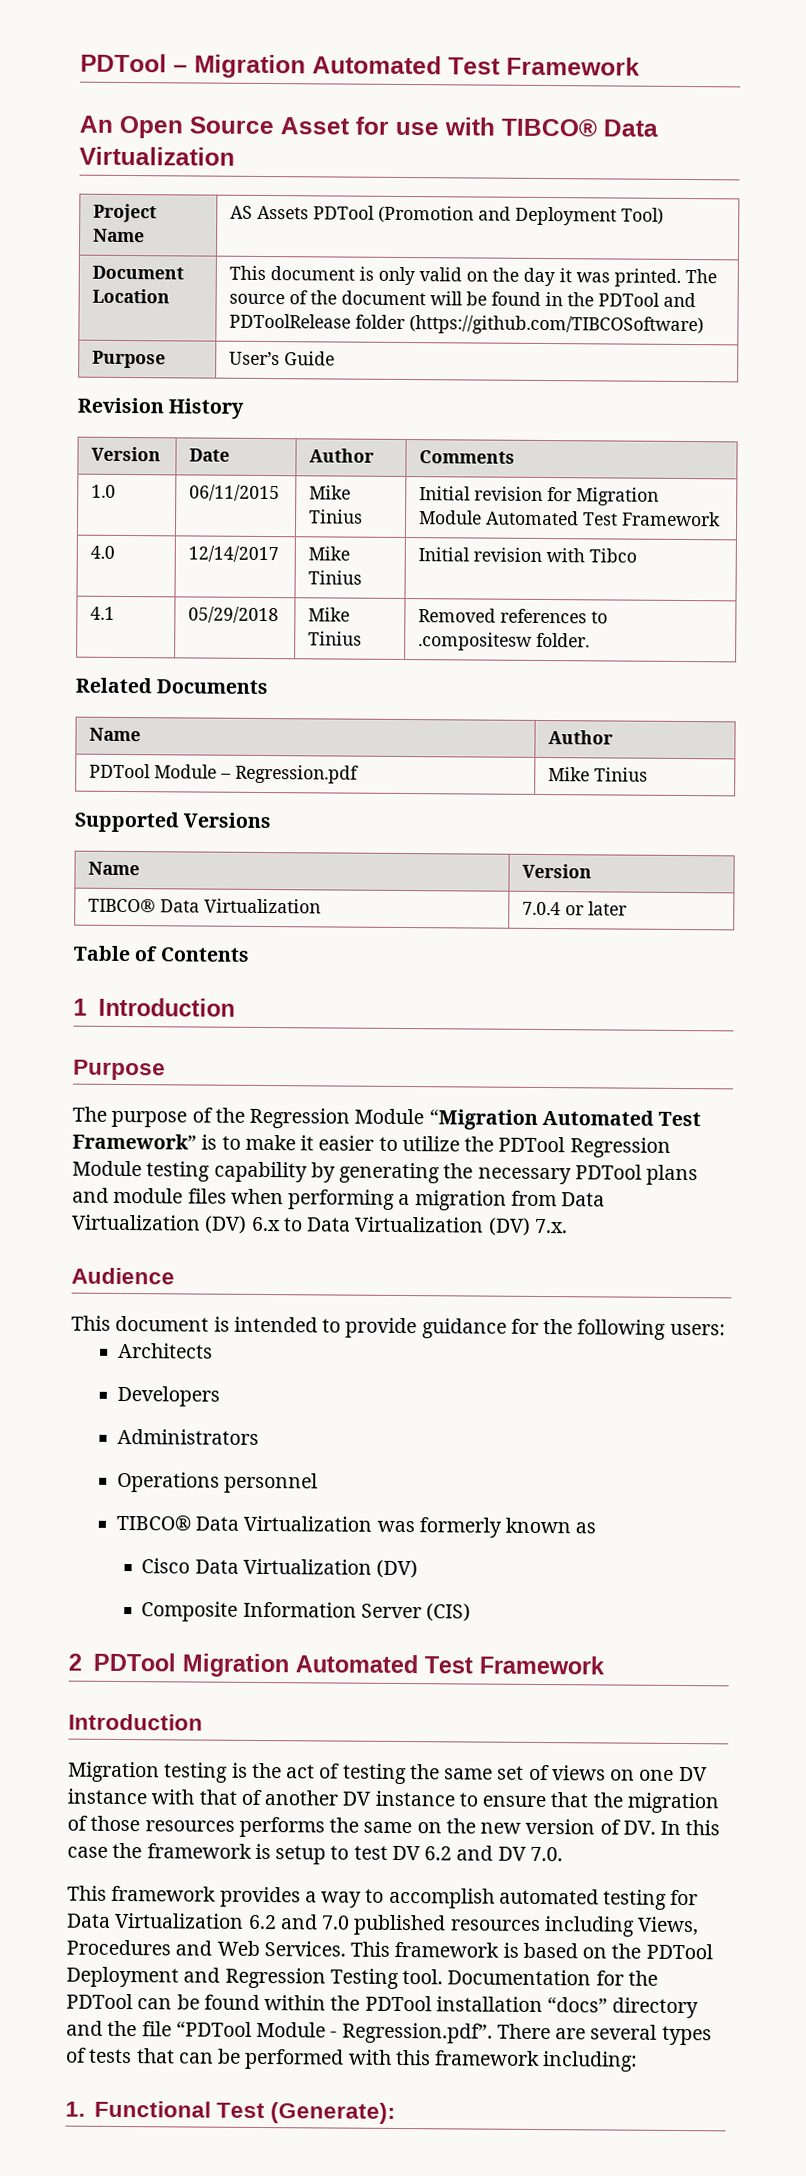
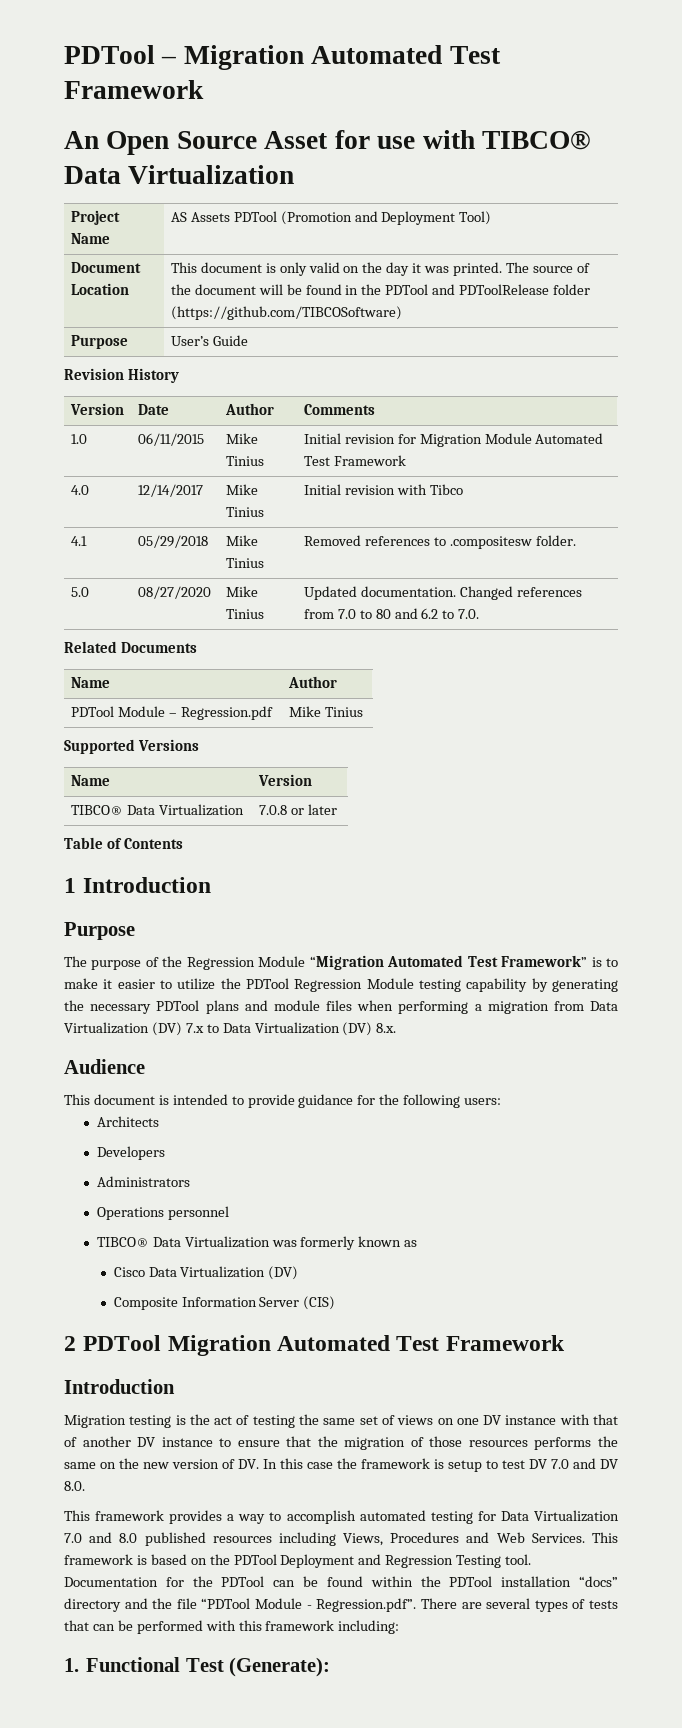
(591, 640) none -> [70,587,89,597] [137,586,211,599] [225,586,258,597] [225,609,264,619] [303,586,582,600] [303,608,480,619] // 5.0 | 08/27/2020 | Mike Tinius | Updated documentation. Changed references from 7.0 to 80 and 6.2 to 7.0.
[522,901,562,916] 7.0.4 -> [258,805,287,815] 7.0.8
[250,1216,281,1232] 6.x -> [185,1023,204,1033] 7.x
[533,1218,568,1234] 7.x. -> [376,1023,397,1033] 8.x.
[424,1846,453,1861] 6.2 -> [551,1459,569,1469] 7.0
[529,1846,563,1862] 7.0. -> [64,1481,85,1491] 8.0.
[247,1914,351,1930] 6.2 and 7.0 -> [64,1532,138,1543] 7.0 and 8.0

